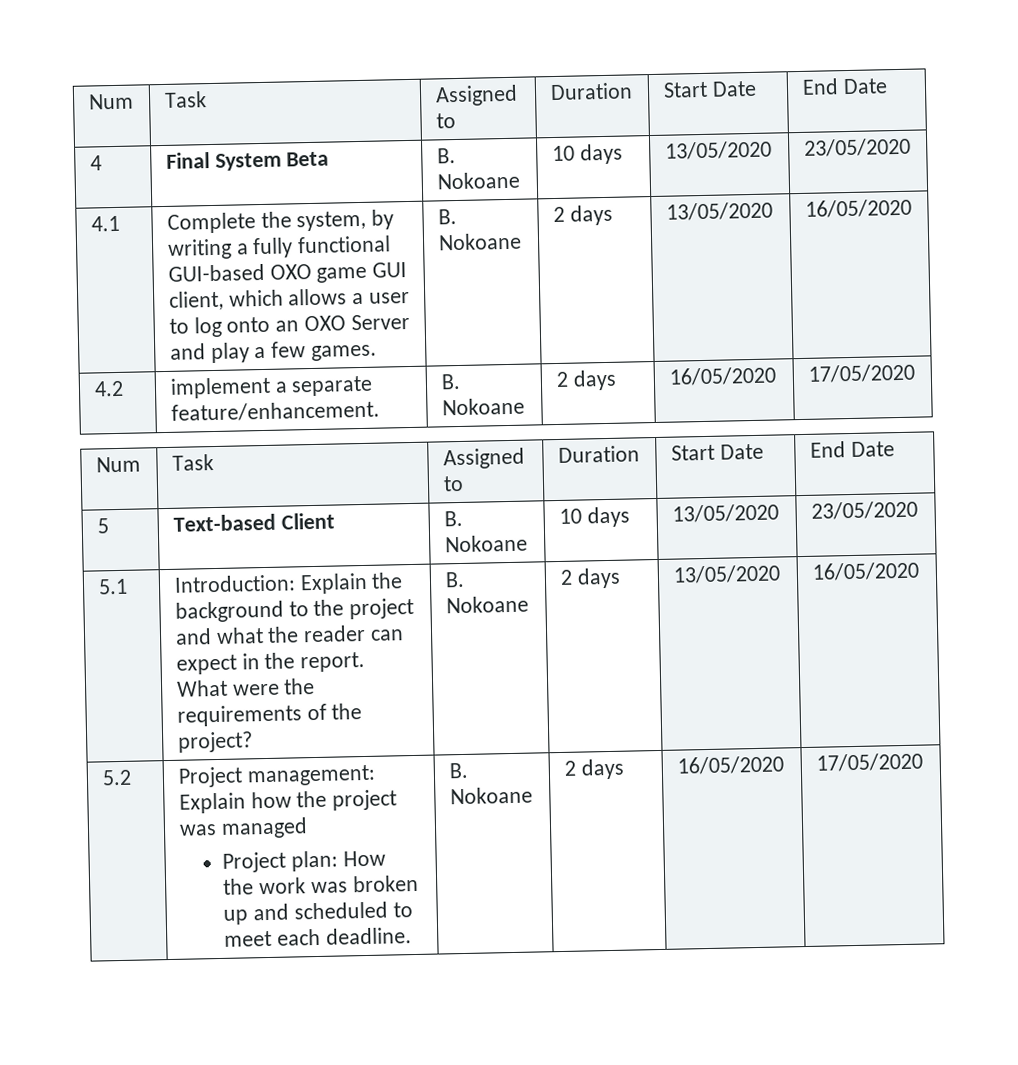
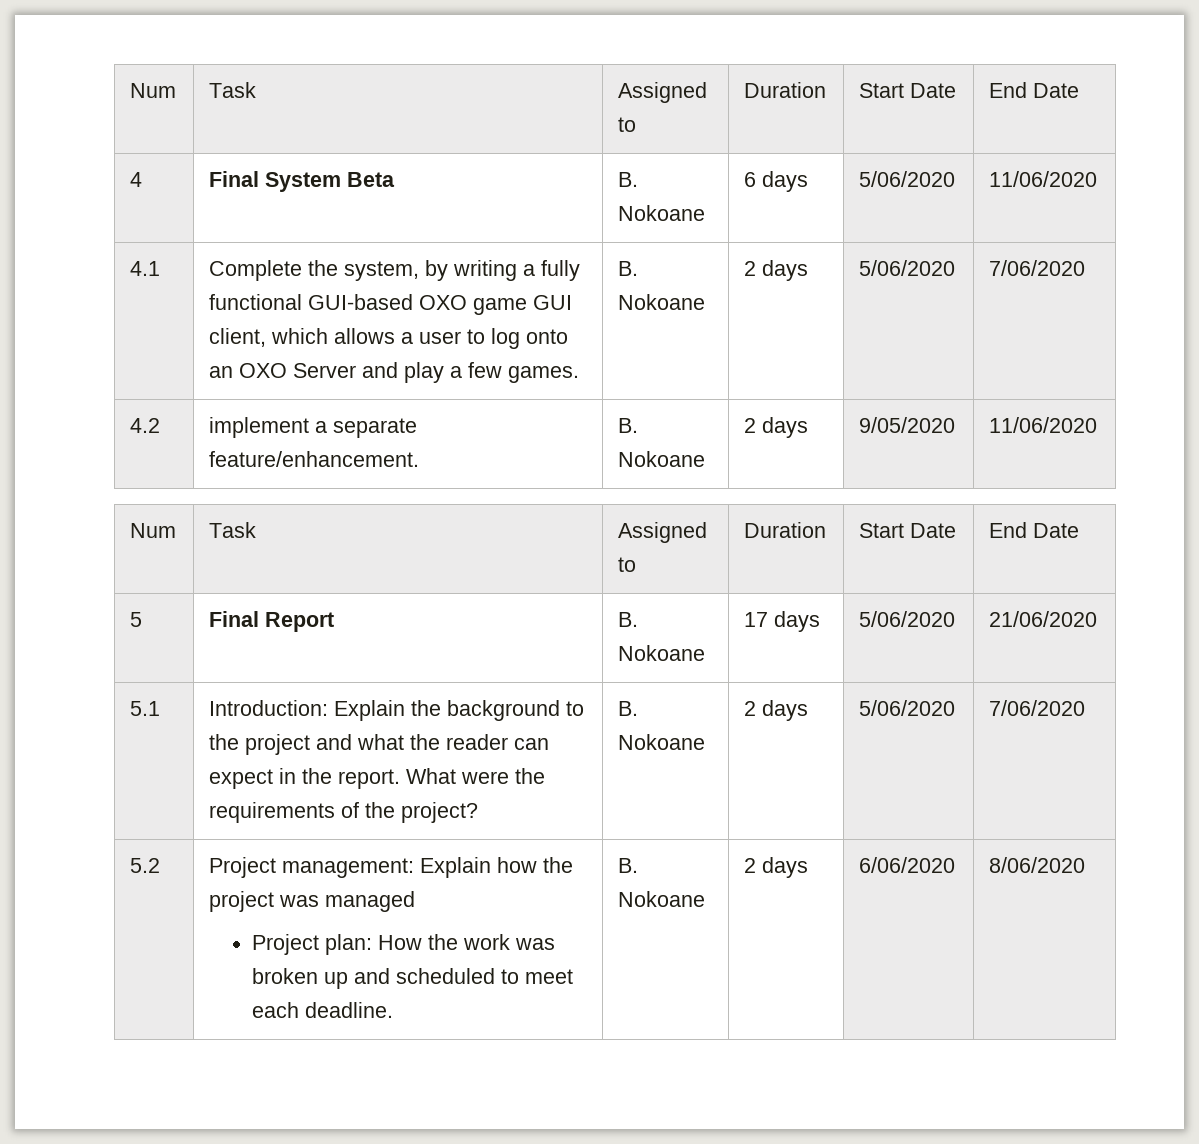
[551,143,623,165] [664,140,772,160] [803,137,911,157] 10 days | 13/05/2020 | 23/05/2020 -> [744,171,809,192] [859,171,956,187] [989,171,1098,187] 6 days | 5/06/2020 | 11/06/2020
[665,201,773,221] [804,198,912,218] 13/05/2020 | 16/05/2020 -> [859,260,956,276] [989,260,1086,276] 5/06/2020 | 7/06/2020
[668,366,777,386] [807,363,915,383] 16/05/2020 | 17/05/2020 -> [859,417,956,433] [989,417,1098,433] 9/05/2020 | 11/06/2020
[172,512,335,532] [443,510,463,527] [444,534,528,553] [558,506,630,528] [671,503,779,523] [810,500,918,520] Text-based Client | B. Nokoane | 10 days | 13/05/2020 | 23/05/2020 -> [209,611,335,632] [618,612,639,627] [618,645,706,661] [744,611,821,632] [859,611,956,627] [989,611,1098,627] Final Report | B. Nokoane | 17 days | 5/06/2020 | 21/06/2020
[672,564,781,584] [811,561,920,581] 13/05/2020 | 16/05/2020 -> [859,700,956,716] [989,700,1086,716] 5/06/2020 | 7/06/2020
[676,755,784,775] [815,752,923,772] 16/05/2020 | 17/05/2020 -> [859,857,956,873] [989,857,1086,873] 6/06/2020 | 8/06/2020

